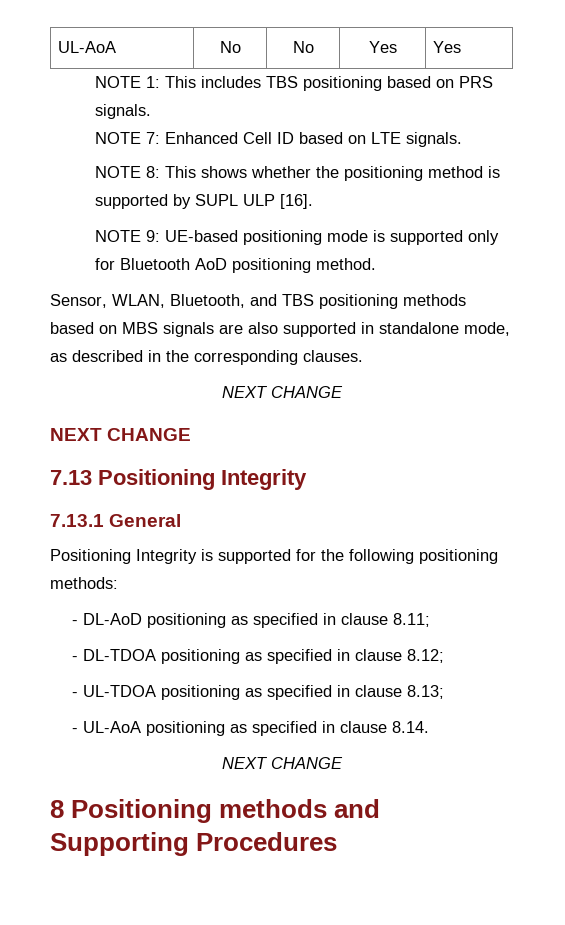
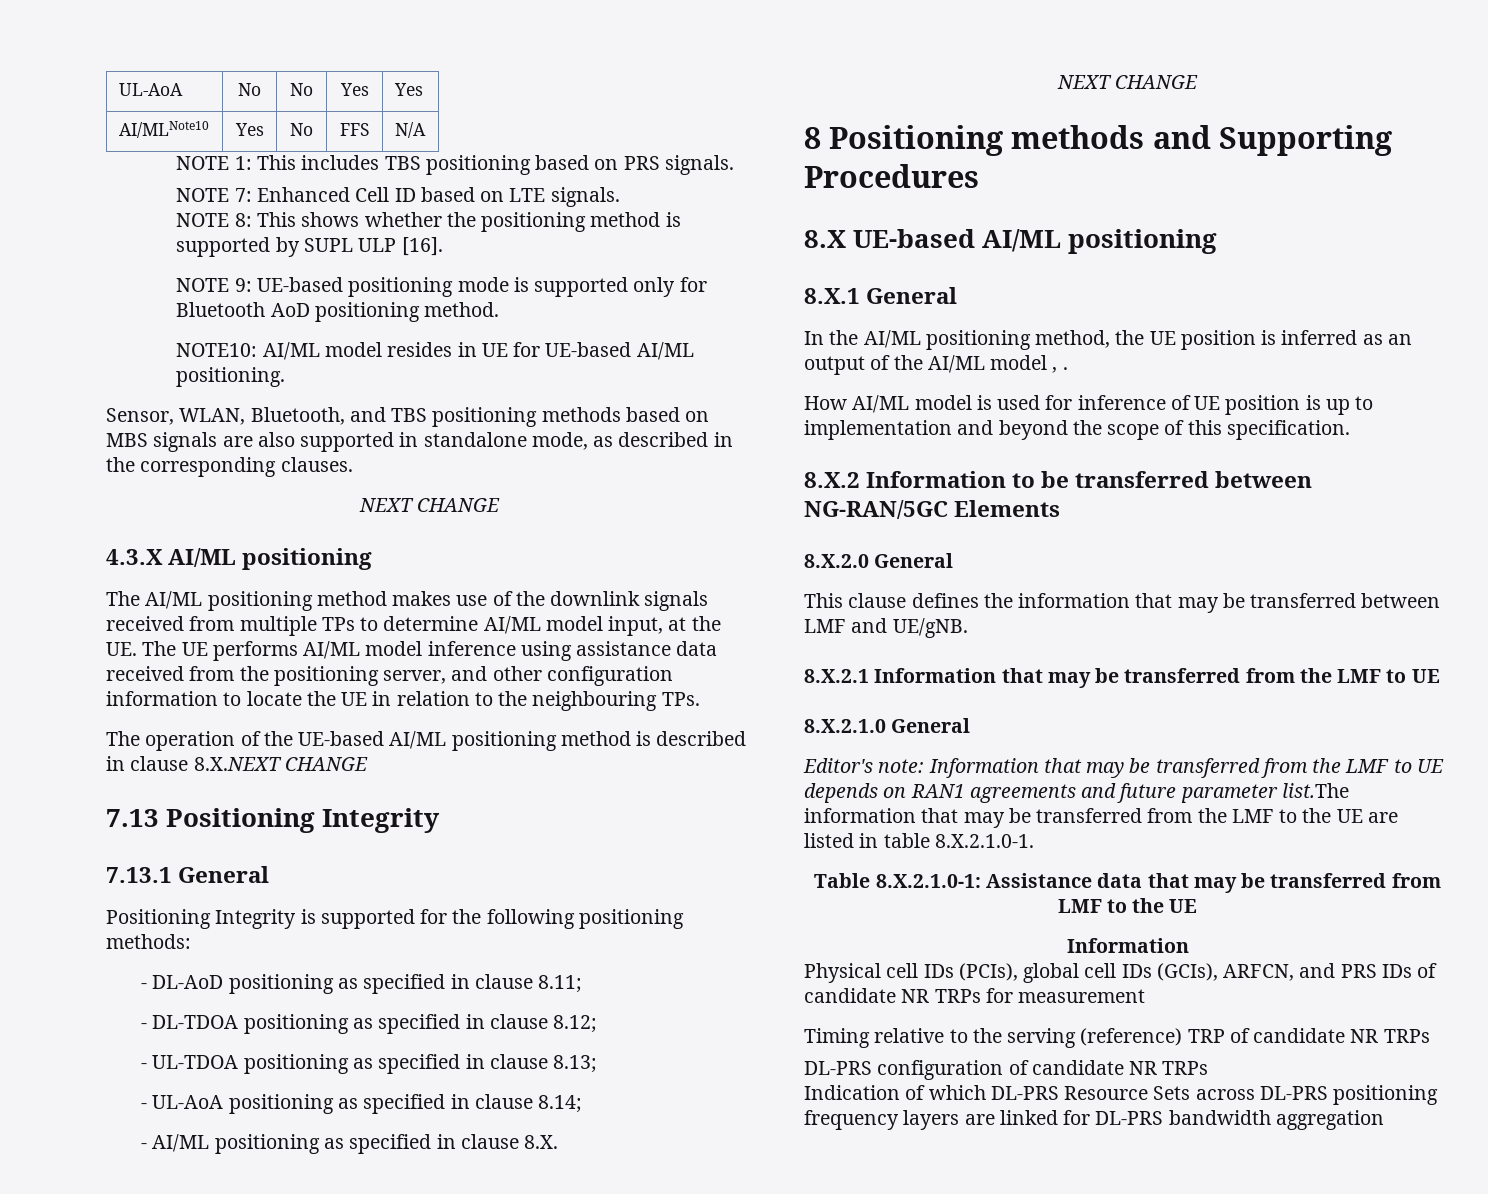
(461, 47) none -> [118,121,209,138] [234,123,264,136] [290,123,313,136] [339,123,370,136] [394,122,426,138] // AI/MLNote10 | Yes | No | FFS | N/A
(376, 264) none -> [176,342,694,360] [176,367,286,387] // NOTE10: AI/ML model resides in UE for UE-based AI/ML positioning.
[50,428,102,441] NEXT -> [106,548,373,570] [106,591,709,611] [106,616,721,636] [106,641,718,661] [106,666,673,686] [106,691,700,711] [106,731,747,751] [106,756,282,771] 4.3.X AI/ML positioning // The AI/ML positioning method makes use of the downlink signals received from multiple TPs to determine AI/ML model input, at the UE. The UE performs AI/ML model inference using assistance data received from the positioning server, and other configuration information to locate the UE in relation to the neighbouring TPs. // The operation of the UE-based AI/ML positioning method is described in clause 8.X.NEXT
[392,721,430,733] 8.14. -> [538,1095,583,1113] [141,1134,559,1154] 8.14; // - AI/ML positioning as specified in clause 8.X.
(338, 841) none -> [804,229,1218,254] [804,287,958,304] [804,330,1412,350] [804,355,1068,375] [804,395,1374,415] [804,420,1350,440] [804,471,1313,488] [804,500,1061,519] [804,553,954,568] [804,593,1441,613] [804,618,968,638] [804,668,1440,688] [804,718,971,733] [803,758,1444,778] [804,783,1349,803] [804,808,1398,828] [804,833,1034,848] [814,873,1441,893] [1057,898,1198,913] [1066,938,1189,953] [804,963,1438,983] [804,988,1146,1003] [804,1028,1430,1048] [804,1060,1209,1080] [804,1085,1439,1105] [804,1110,1384,1130] // 8.X UE-based AI/ML positioning // 8.X.1 General // In the AI/ML positioning method, the UE position is inferred as an output of the AI/ML model , . // How AI/ML model is used for inference of UE position is up to implementation and beyond the scope of this specification. // 8.X.2 Information to be transferred between NG-RAN/5GC Elements // 8.X.2.0 General // This clause defines the information that may be transferred between LMF and UE/gNB. // 8.X.2.1 Information that may be transferred from the LMF to UE // 8.X.2.1.0 General // Editor's note: Information that may be transferred from the LMF to UE depends on RAN1 agreements and future parameter list.The information that may be transferred from the LMF to the UE are listed in table 8.X.2.1.0-1. // Table 8.X.2.1.0-1: Assistance data that may be transferred from LMF to the UE // Information // Physical cell IDs (PCIs), global cell IDs (GCIs), ARFCN, and PRS IDs of candidate NR TRPs for measurement // Timing relative to the serving (reference) TRP of candidate NR TRPs // DL-PRS configuration of candidate NR TRPs // Indication of which DL-PRS Resource Sets across DL-PRS positioning frequency layers are linked for DL-PRS bandwidth aggregation

